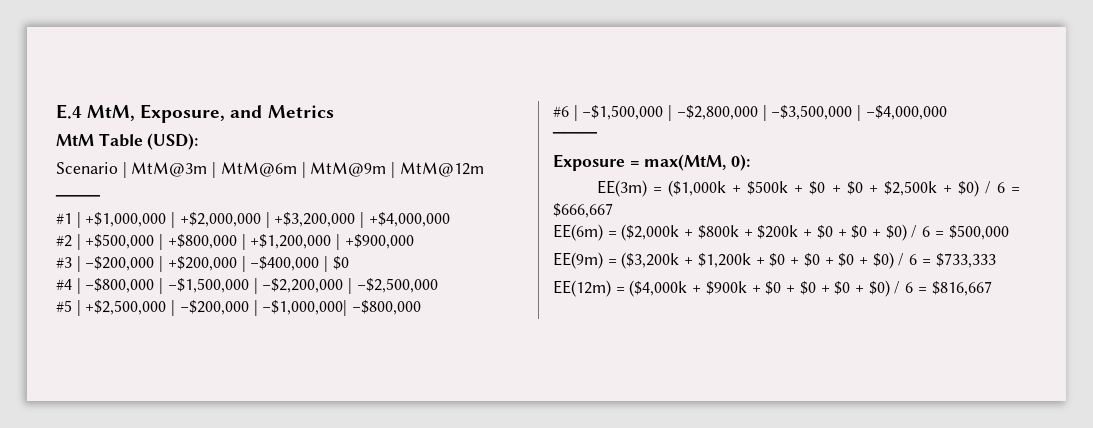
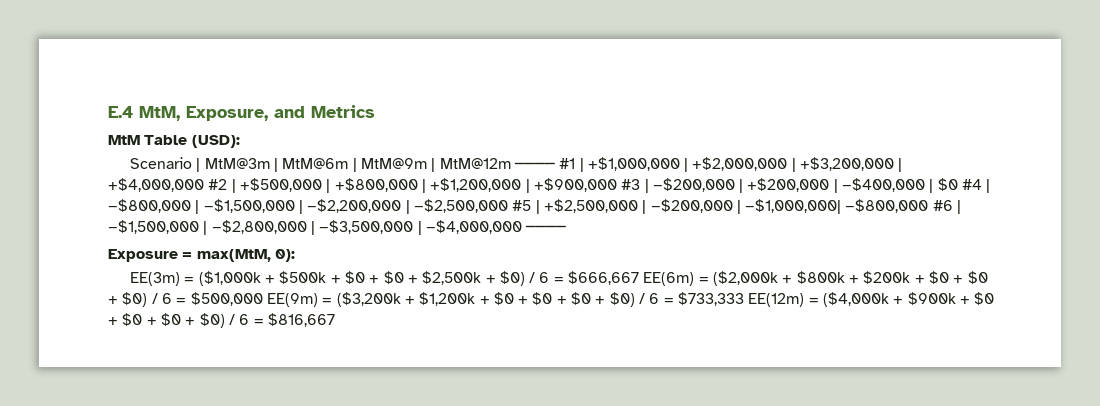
[55,195,101,202] // ──── // -> [513,162,555,169] ────
(450, 219) // -> (204, 185) none
(414, 241) // -> (617, 185) none
(349, 263) // -> (958, 184) none
(438, 285) // -> (508, 206) none
(422, 307) // -> (929, 206) none
(947, 112) // -> (522, 227) none
(613, 210) // -> (640, 278) none
(1009, 232) // -> (263, 299) none
(996, 260) // -> (745, 299) none

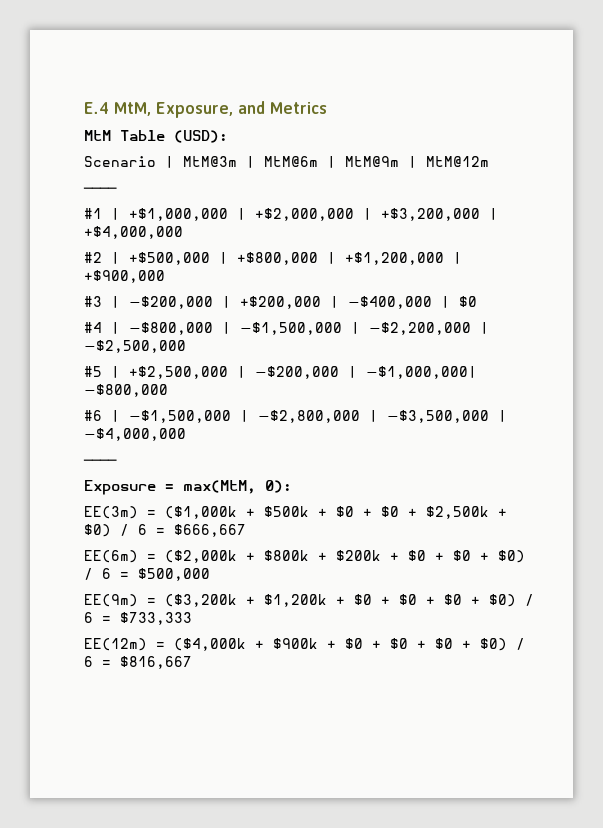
[513,162,555,169] ──── -> [83,187,117,193] // ──── //
(204, 185) none -> (183, 232) //
(617, 185) none -> (165, 276) //
(958, 184) none -> (477, 301) //
(508, 206) none -> (186, 346) //
(929, 206) none -> (168, 390) //
(522, 227) none -> (186, 434) //
(640, 278) none -> (246, 530) //
(263, 299) none -> (210, 574) //
(745, 299) none -> (192, 618) //

